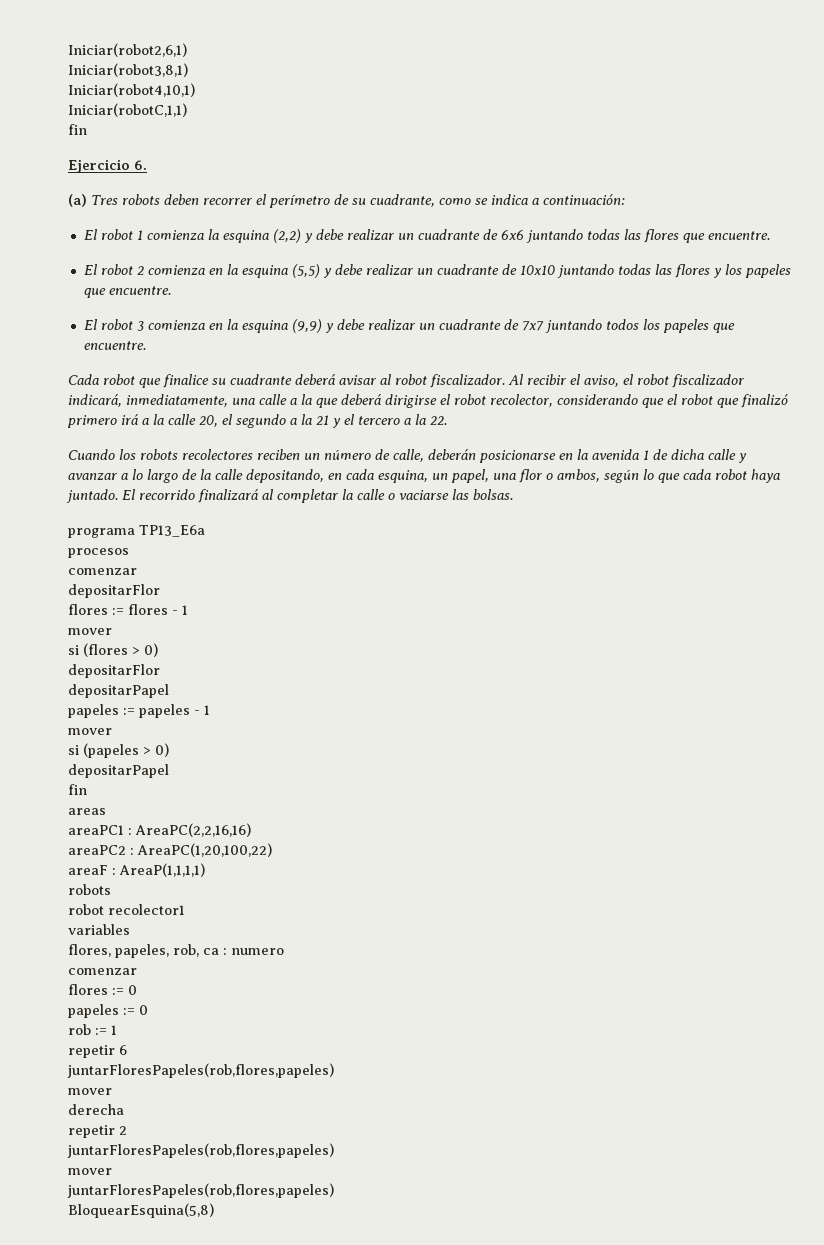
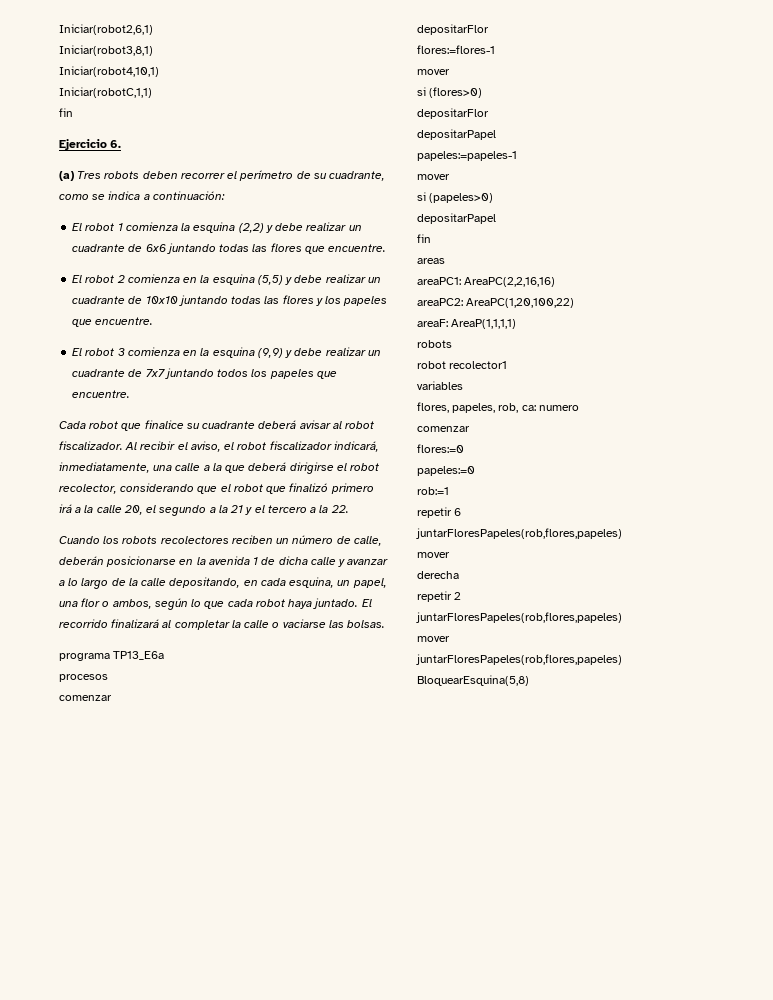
[68,604,188,615] [68,628,112,635] [68,643,158,657] flores := flores - 1 // mover // si (flores > 0) -> [417,45,495,54] [417,69,450,75] [417,87,483,98] flores:=flores-1 // mover // si (flores>0)
[68,704,210,718] [68,728,112,735] [68,743,169,758] papeles := papeles - 1 // mover // si (papeles > 0) -> [417,151,517,161] [417,174,450,180] [417,192,494,203] papeles:=papeles-1 // mover // si (papeles>0)
[68,825,132,835] areaPC1 : -> [417,277,461,285] areaPC1:
[68,845,134,855] areaPC2 : -> [417,298,463,306] areaPC2:
[68,865,116,875] areaF : -> [417,319,448,327] areaF:
[203,948,227,955] ca : -> [521,405,536,411] ca:
[68,984,137,995] [68,1004,148,1018] [68,1024,117,1035] flores := 0 // papeles := 0 // rob := 1 -> [417,444,464,453] [417,466,475,476] [417,487,449,495] flores:=0 // papeles:=0 // rob:=1

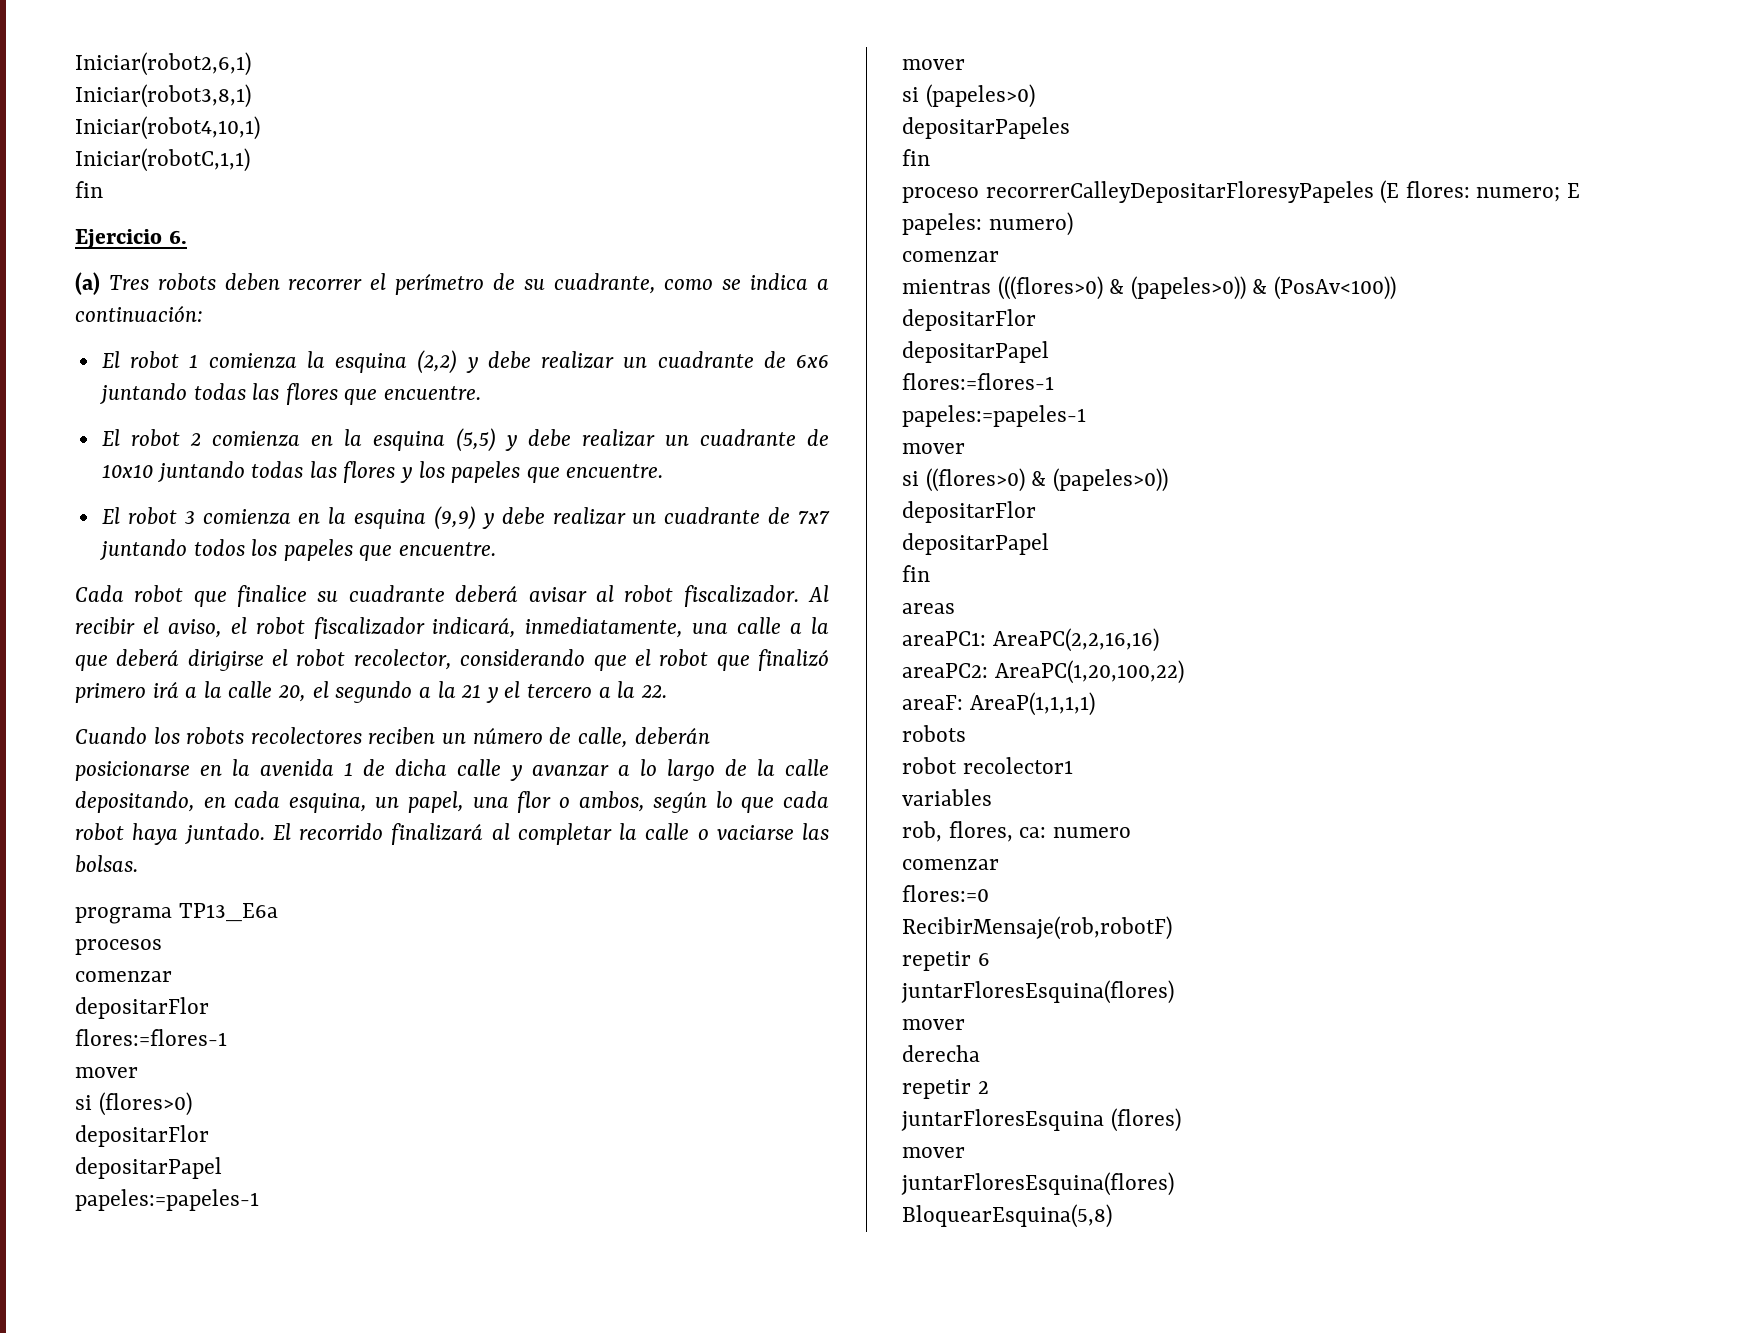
(494, 198) none -> [902,117,1070,139] [902,149,930,166] [902,180,1581,204] [902,212,1073,236] [902,251,999,262] [902,276,1397,300] [902,309,1036,331] [902,341,1049,363] [902,373,1054,390] [902,405,1086,427] [902,443,965,454] [902,468,1168,492] [902,501,1036,523] // depositarPapeles // fin // proceso recorrerCalleyDepositarFloresyPapeles (E flores: numero; E papeles: numero) // comenzar // mientras (((flores>0) & (papeles>0)) & (PosAv<100)) // depositarFlor // depositarPapel // flores:=flores-1 // papeles:=papeles-1 // mover // si ((flores>0) & (papeles>0)) // depositarFlor
[417,402,519,413] flores, papeles, rob, -> [902,821,1013,842] rob, flores,
[417,466,475,476] [417,487,449,495] papeles:=0 // rob:=1 -> [902,916,1172,940] RecibirMensaje(rob,robotF)
[416,528,622,539] juntarFloresPapeles(rob,flores,papeles) -> [901,980,1174,1004] juntarFloresEsquina(flores)
[416,612,622,623] [417,636,450,642] [416,654,622,665] juntarFloresPapeles(rob,flores,papeles) // mover // juntarFloresPapeles(rob,flores,papeles) -> [901,1108,1181,1132] [902,1147,965,1158] [901,1172,1174,1196] juntarFloresEsquina (flores) // mover // juntarFloresEsquina(flores)

